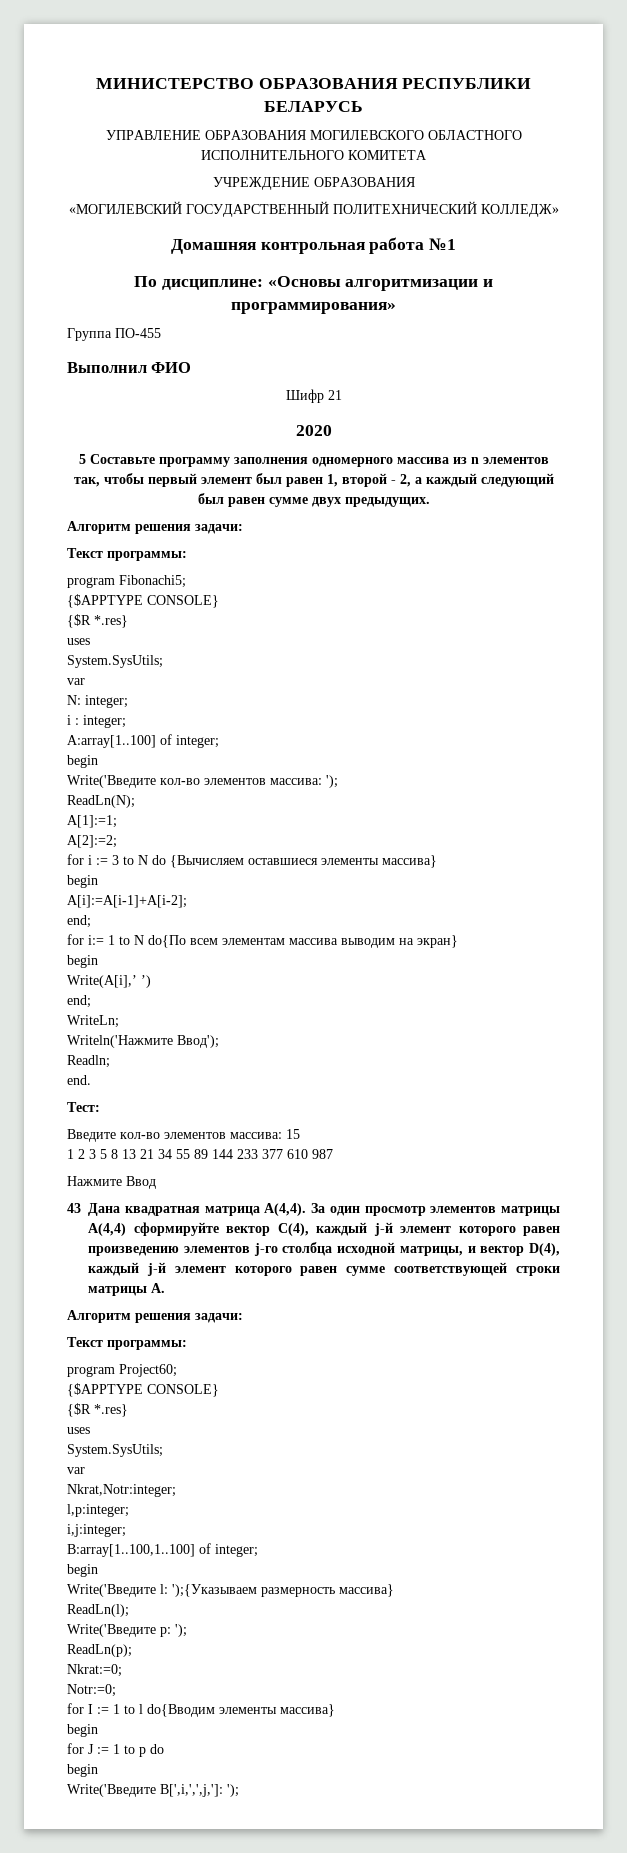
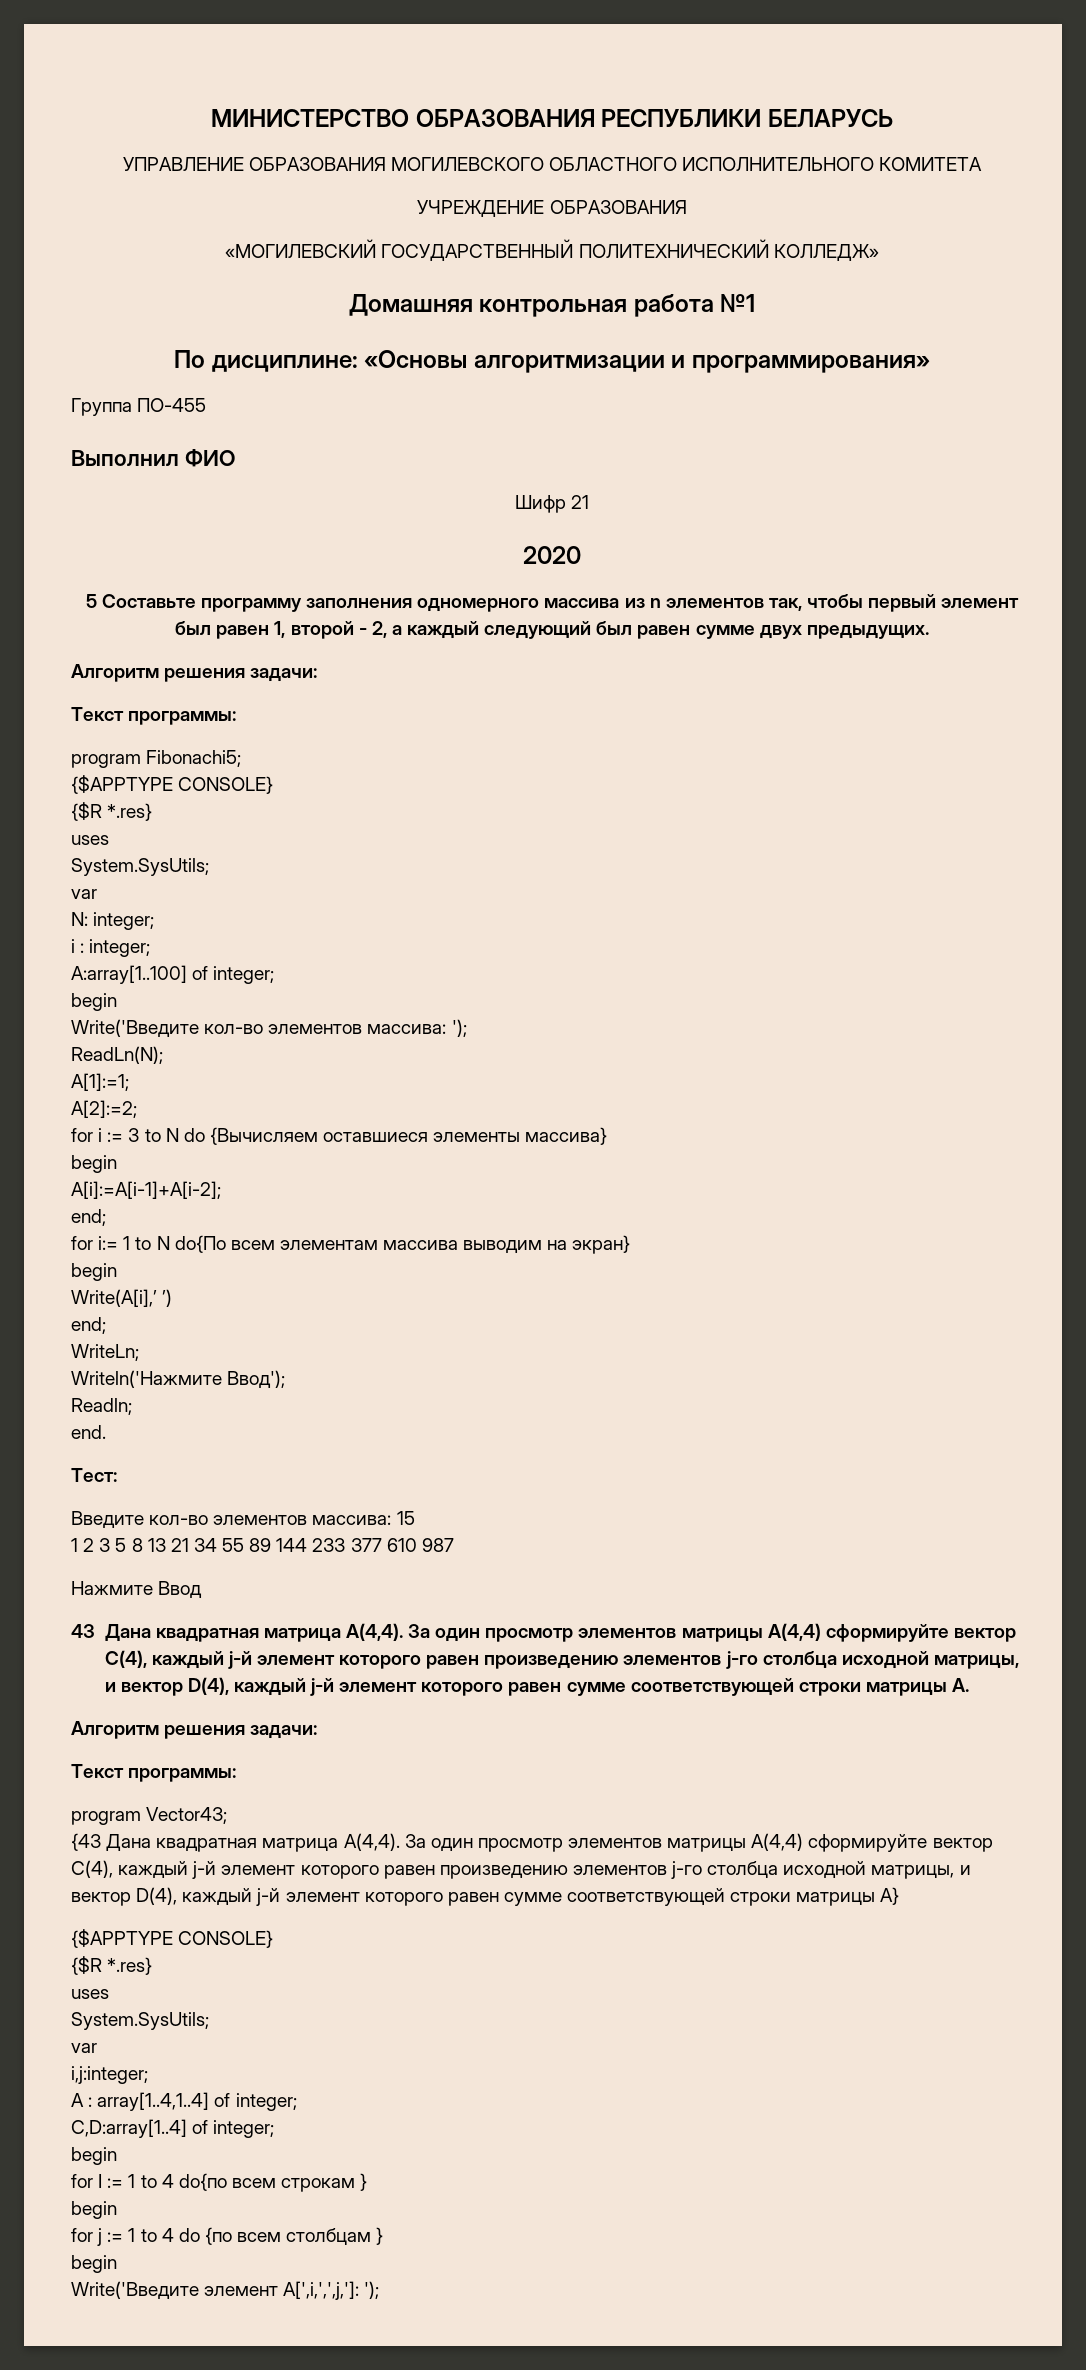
[119,1364,177,1377] [67,1383,219,1397] [67,1403,128,1417] [67,1427,90,1434] [67,1444,163,1457] [67,1467,85,1474] [67,1484,176,1497] [67,1504,129,1517] Project60; // {$APPTYPE CONSOLE} // {$R *.res} // uses // System.SysUtils; // var // Nkrat,Notr:integer; // l,p:integer; -> [146,1807,228,1824] [71,1833,993,1852] [71,1860,971,1879] [71,1887,900,1906] [71,1929,274,1948] [71,1956,153,1975] [71,1989,109,1999] [71,2012,209,2030] [71,2043,97,2053] Vector43; // {43 Дана квадратная матрица А(4,4). За один просмотр элементов матрицы А(4,4) сформируйте вектор С(4), каждый j-й элемент которого равен произведению элементов j-го столбца исходной матрицы, и вектор D(4), каждый j-й элемент которого равен сумме соответствующей строки матрицы А} // {$APPTYPE CONSOLE} // {$R *.res} // uses // System.SysUtils; // var
[67,1543,258,1557] [67,1564,98,1577] [67,1584,394,1597] [67,1604,129,1617] [67,1624,187,1637] [67,1644,132,1657] [67,1664,122,1677] [67,1684,116,1697] B:array[1..100,1..100] of integer; // begin // Write('Введите l: ');{Указываем размерность массива} // ReadLn(l); // Write('Введите p: '); // ReadLn(p); // Nkrat:=0; // Notr:=0; -> [71,2092,297,2111] [71,2119,275,2138] [71,2147,117,2165] A : array[1..4,1..4] of integer; // C,D:array[1..4] of integer; // begin
[139,1704,335,1717] [67,1724,98,1737] [67,1743,164,1757] [67,1764,98,1777] [67,1784,223,1797] l do{Вводим элементы массива} // begin // for J := 1 to p do // begin // Write('Введите B[',i,',',j,']: -> [161,2173,368,2192] [71,2201,117,2219] [71,2227,384,2246] [71,2255,117,2273] [71,2281,360,2300] 4 do{по всем строкам } // begin // for j := 1 to 4 do {по всем столбцам } // begin // Write('Введите элемент А[',i,',',j,']:

